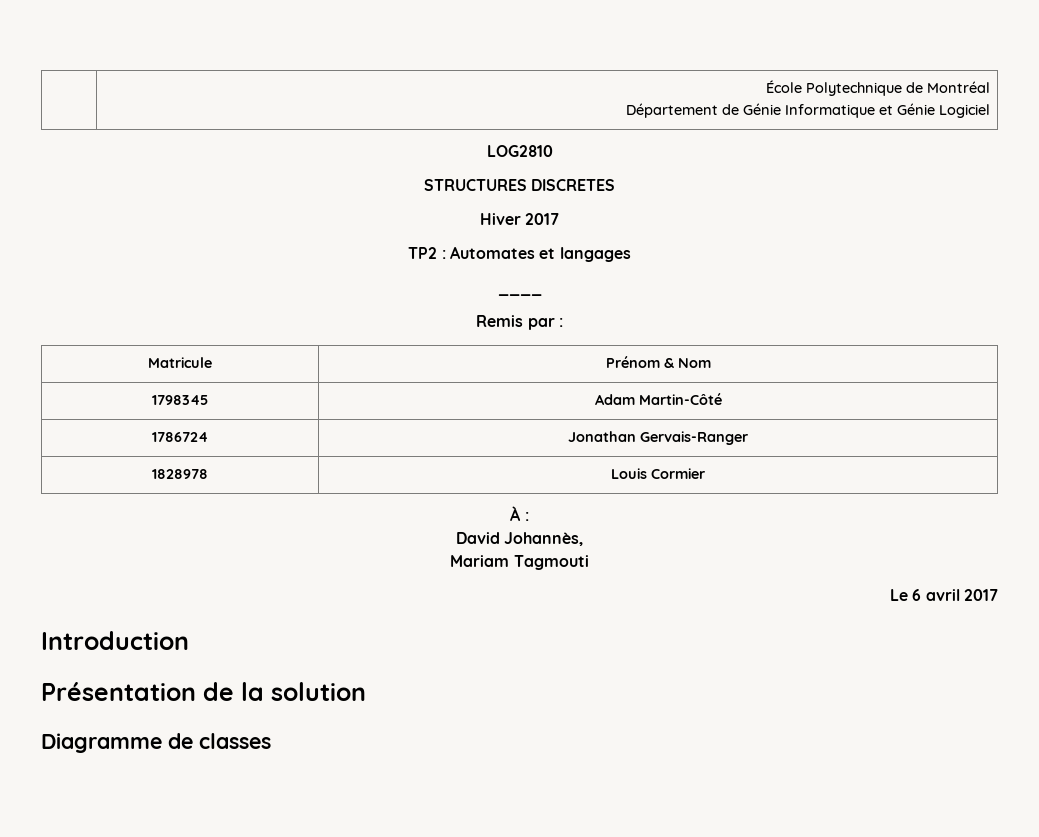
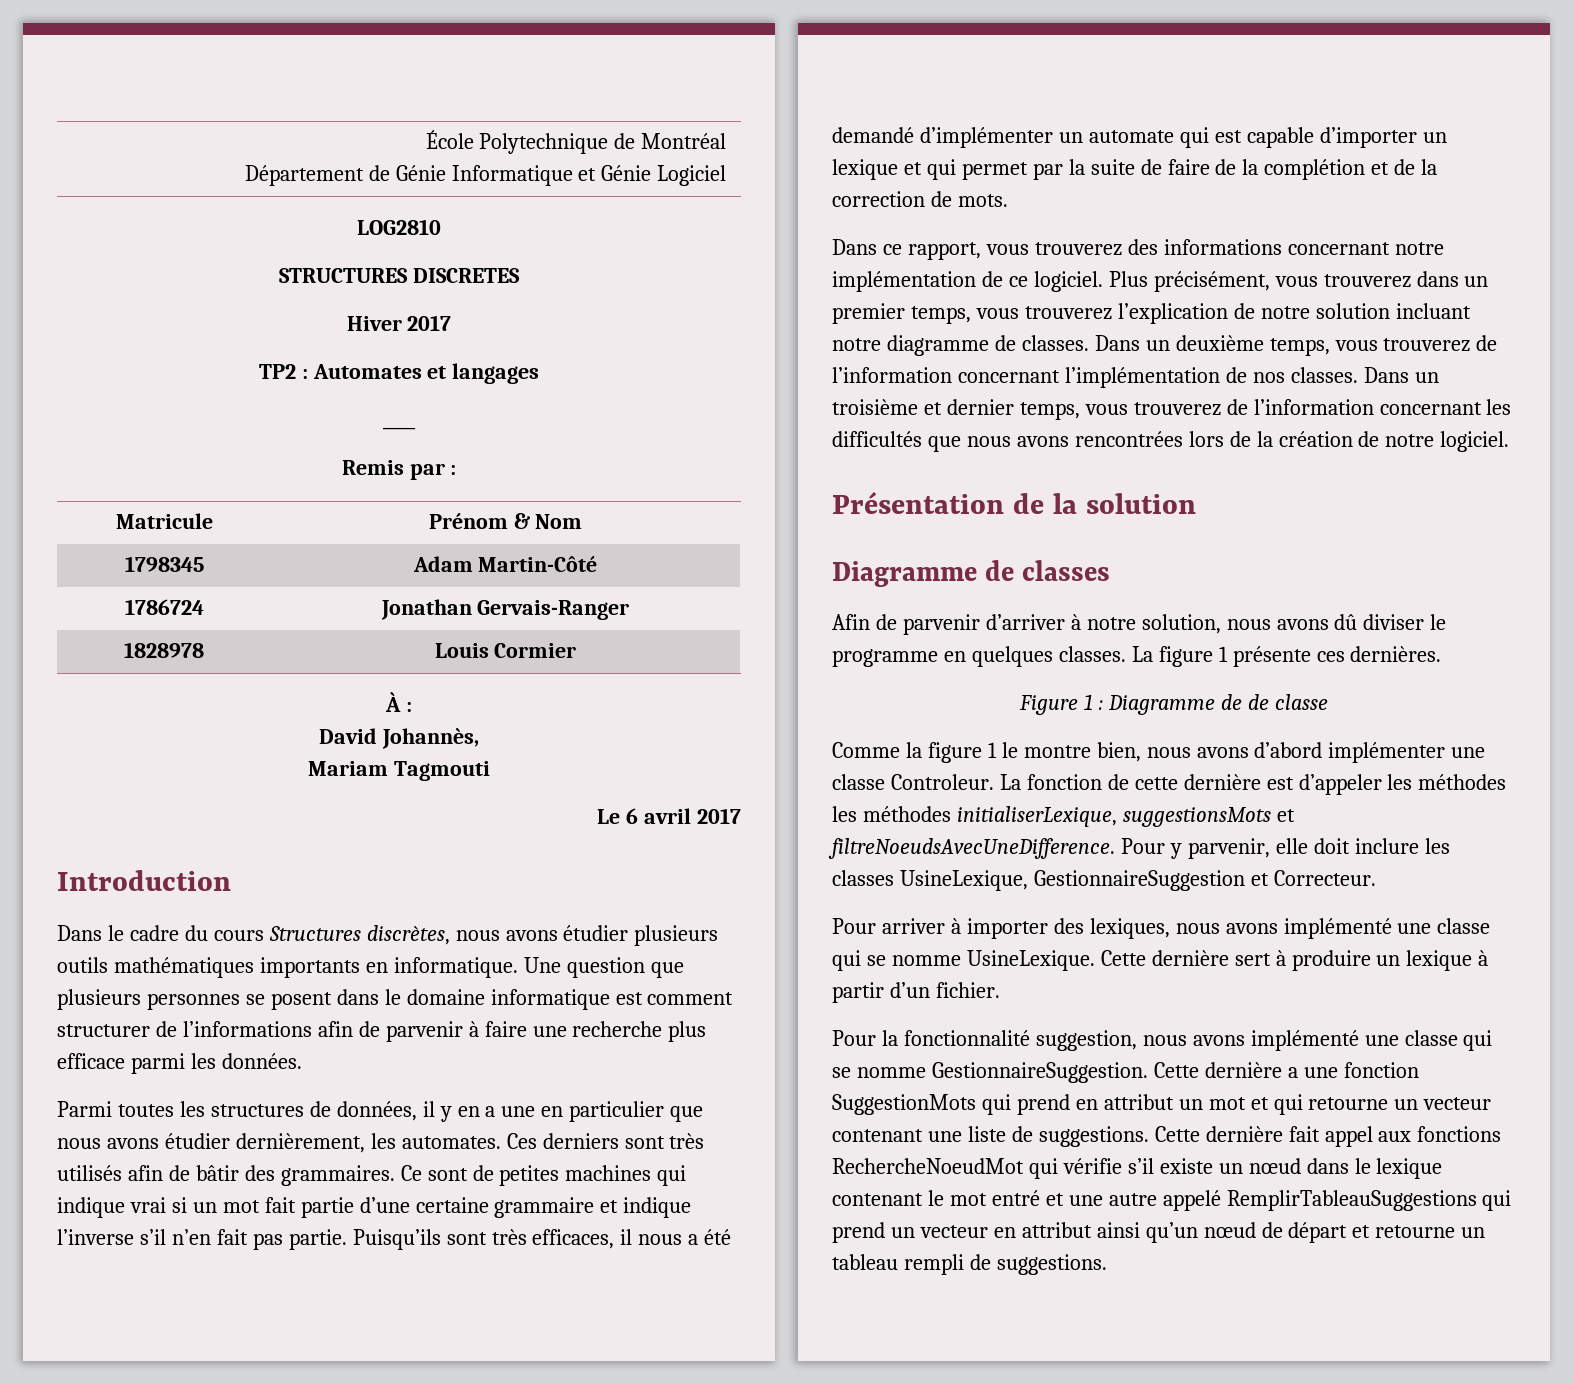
(189, 640) none -> [57,925,719,946] [57,957,684,978] [57,989,734,1010] [57,1021,707,1042] [57,1053,302,1074] [57,1101,704,1122] [57,1133,705,1153] [57,1165,687,1186] [57,1197,692,1218] [57,1229,732,1250] [832,127,1447,148] [832,159,1438,180] [832,191,1008,207] [832,239,1444,260] [832,271,1489,292] [832,303,1471,324] [832,335,1498,356] [832,367,1439,388] [832,399,1512,420] [832,431,1510,452] // Dans le cadre du cours Structures discrètes, nous avons étudier plusieurs outils mathématiques importants en informatique. Une question que plusieurs personnes se posent dans le domaine informatique est comment structurer de l’informations afin de parvenir à faire une recherche plus efficace parmi les données. // Parmi toutes les structures de données, il y en a une en particulier que nous avons étudier dernièrement, les automates. Ces derniers sont très utilisés afin de bâtir des grammaires. Ce sont de petites machines qui indique vrai si un mot fait partie d’une certaine grammaire et indique l’inverse s’il n’en fait pas partie. Puisqu’ils sont très efficaces, il nous a été demandé d’implémenter un automate qui est capable d’importer un lexique et qui permet par la suite de faire de la complétion et de la correction de mots. // Dans ce rapport, vous trouverez des informations concernant notre implémentation de ce logiciel. Plus précisément, vous trouverez dans un premier temps, vous trouverez l’explication de notre solution incluant notre diagramme de classes. Dans un deuxième temps, vous trouverez de l’information concernant l’implémentation de nos classes. Dans un troisième et dernier temps, vous trouverez de l’information concernant les difficultés que nous avons rencontrées lors de la création de notre logiciel.
(271, 741) none -> [832,614,1447,635] [832,646,1442,667] [1019,694,1328,715] [832,742,1486,763] [832,774,1507,795] [832,806,1295,827] [828,838,1450,859] [832,870,1376,891] [832,918,1491,939] [832,950,1489,971] [832,982,1000,1003] [832,1030,1493,1051] [832,1062,1419,1083] [832,1094,1492,1115] [832,1126,1502,1147] [832,1158,1443,1179] [832,1190,1512,1211] [832,1222,1486,1243] [832,1254,1107,1275] // Afin de parvenir d’arriver à notre solution, nous avons dû diviser le programme en quelques classes. La figure 1 présente ces dernières. // Figure 1 : Diagramme de de classe // Comme la figure 1 le montre bien, nous avons d’abord implémenter une classe Controleur. La fonction de cette dernière est d’appeler les méthodes les méthodes initialiserLexique, suggestionsMots et filtreNoeudsAvecUneDifference. Pour y parvenir, elle doit inclure les classes UsineLexique, GestionnaireSuggestion et Correcteur. // Pour arriver à importer des lexiques, nous avons implémenté une classe qui se nomme UsineLexique. Cette dernière sert à produire un lexique à partir d’un fichier. // Pour la fonctionnalité suggestion, nous avons implémenté une classe qui se nomme GestionnaireSuggestion. Cette dernière a une fonction SuggestionMots qui prend en attribut un mot et qui retourne un vecteur contenant une liste de suggestions. Cette dernière fait appel aux fonctions RechercheNoeudMot qui vérifie s’il existe un nœud dans le lexique contenant le mot entré et une autre appelé RemplirTableauSuggestions qui prend un vecteur en attribut ainsi qu’un nœud de départ et retourne un tableau rempli de suggestions.

